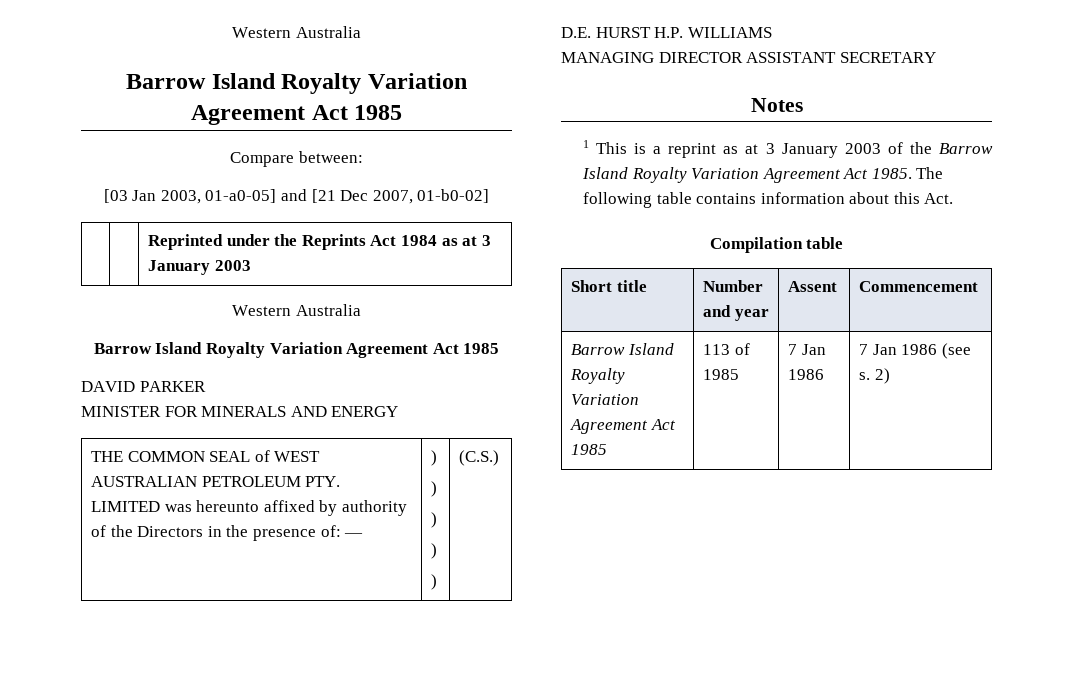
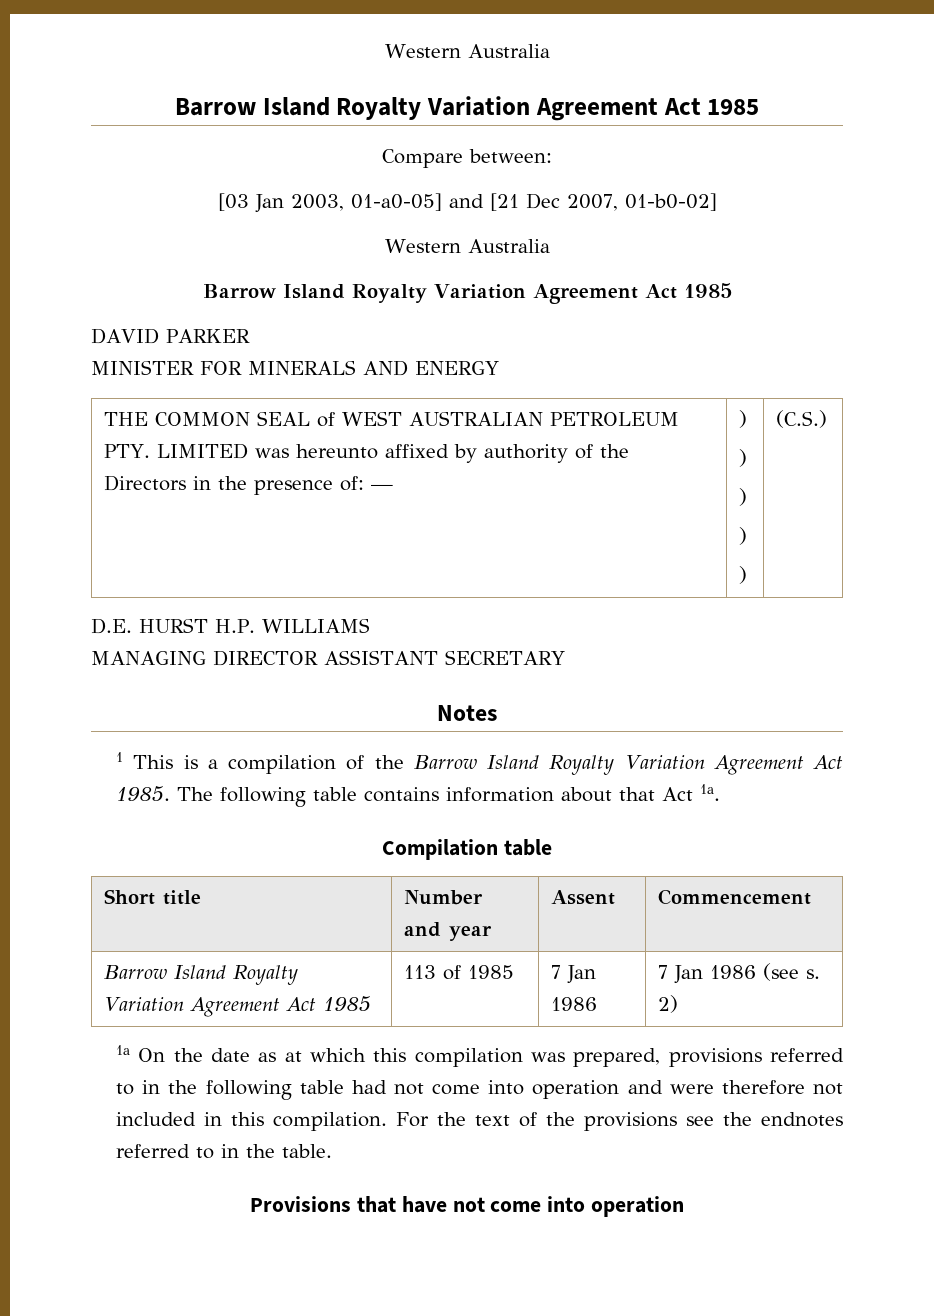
[148,234,491,250] [148,260,251,275] // | | Reprinted under the Reprints Act 1984 as at 3 January 2003 -> (717, 202) none
[668,143,881,158] reprint as at 3 January 2003 -> [228,755,337,774] compilation
[893,192,954,204] this Act. -> [619,784,721,801] that Act 1a.
(890, 376) none -> [116,1045,844,1067] [116,1080,843,1100] [116,1112,844,1131] [116,1144,333,1159] [250,1196,684,1217] // 1a On the date as at which this compilation was prepared, provisions referred to in the following table had not come into operation and were therefore not included in this compilation. For the text of the provisions see the endnotes referred to in the table. // Provisions that have not come into operation

